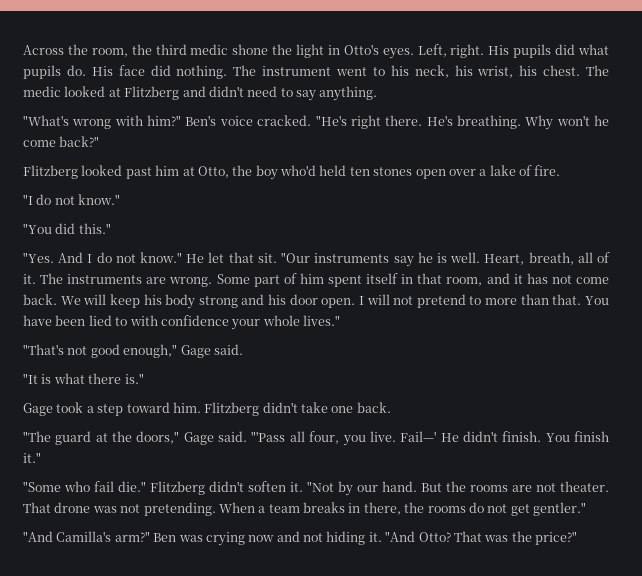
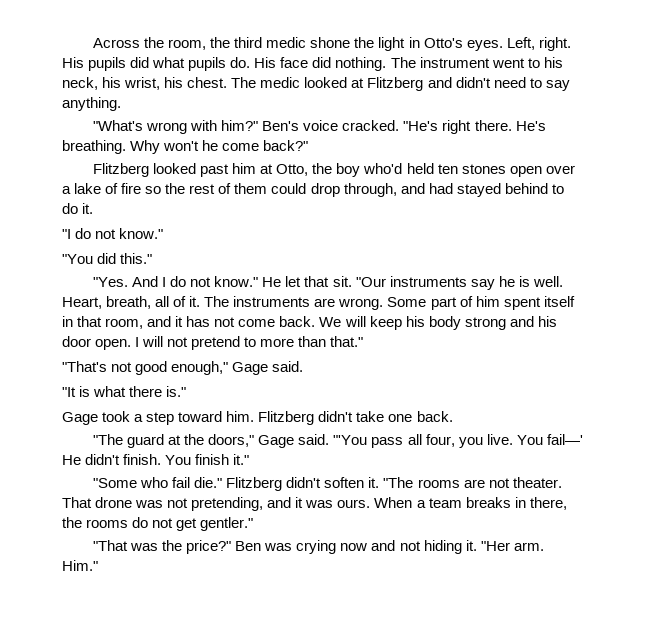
[534,165,561,176] fire. -> [121,183,564,197] [62,203,94,214] fire so the rest of them could drop through, and had stayed behind to do it.
[552,294,610,305] [23,315,340,330] that. You have been lied to with confidence your whole lives." -> [330,336,364,347] that."
[251,431,286,442] "'Pass -> [333,435,404,448] "'You pass
[400,431,437,442] Fail—' -> [516,434,583,445] You fail—'
[307,481,466,496] "Not by our hand. But the -> [383,477,414,488] "The
[143,502,216,516] pretending. -> [191,497,371,511] pretending, and it was ours.
[23,531,150,542] "And Camilla's arm?" -> [93,540,232,554] "That was the price?"
[385,531,577,545] "And Otto? That was the price?" -> [480,541,544,551] [62,560,98,571] "Her arm. Him."

